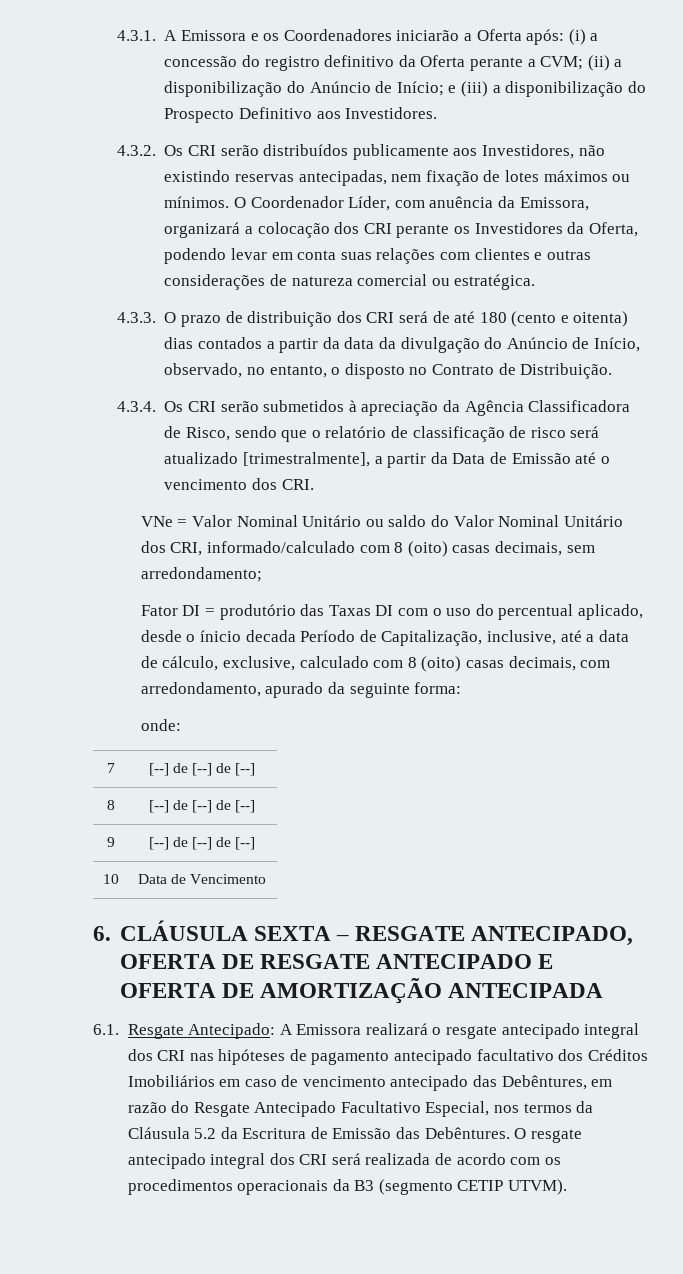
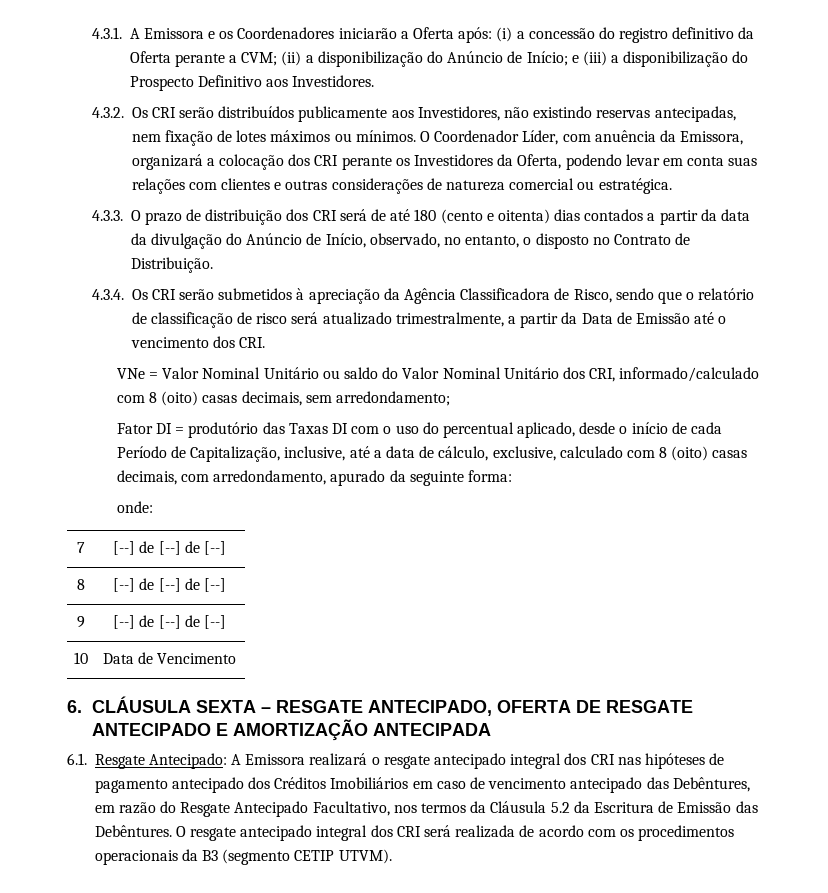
[242,452,370,467] [trimestralmente], -> [395,312,504,327] trimestralmente,
[199,630,296,642] ínicio decada -> [631,422,723,434] início de cada
[119,983,254,998] OFERTA DE -> (228, 729) none
[476,1049,554,1061] facultativo -> (244, 785) none
[340,1101,490,1117] Facultativo Especial, -> [312,801,390,816] Facultativo,

